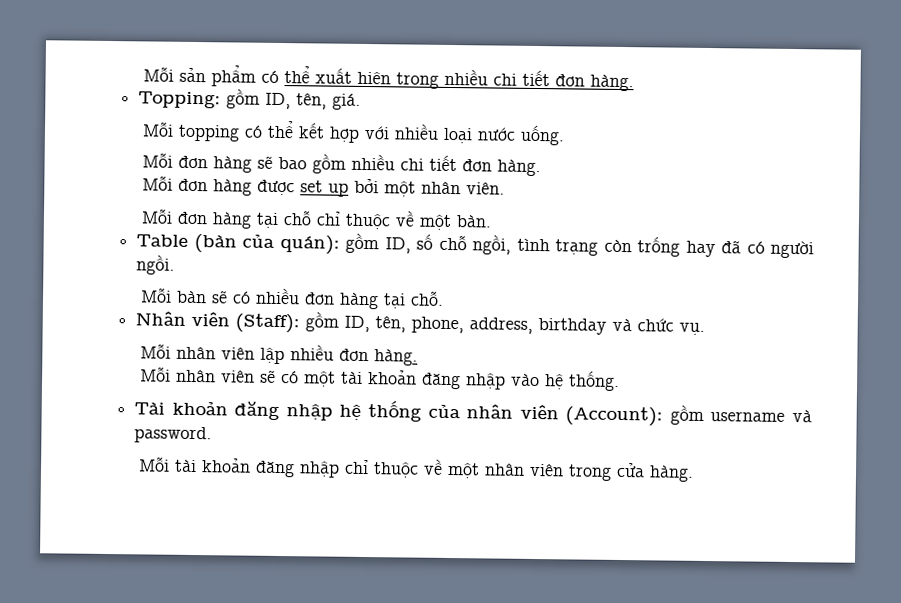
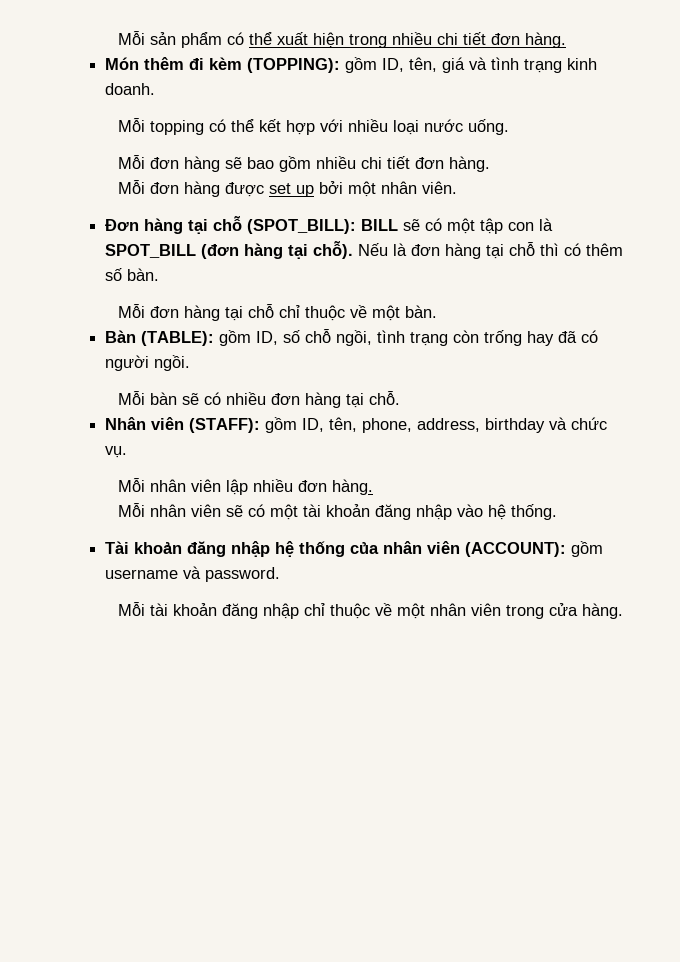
[138,88,362,110] Topping: gồm ID, tên, giá. -> [104,57,597,73] [104,83,155,95] Món thêm đi kèm (TOPPING): gồm ID, tên, giá và tình trạng kinh doanh.
(505, 188) none -> [104,216,553,234] [104,241,623,259] [104,268,159,281] // Đơn hàng tại chỗ (SPOT_BILL): BILL sẽ có một tập con là SPOT_BILL (đơn hàng tại chỗ). Nếu là đơn hàng tại chỗ thì có thêm số bàn.
[136,233,340,255] Table (bàn của quán): -> [104,330,214,346] Bàn (TABLE):
[235,313,301,334] (Staff): -> [188,418,260,433] (STAFF):
[565,406,664,427] (Account): -> [464,542,566,557] (ACCOUNT):

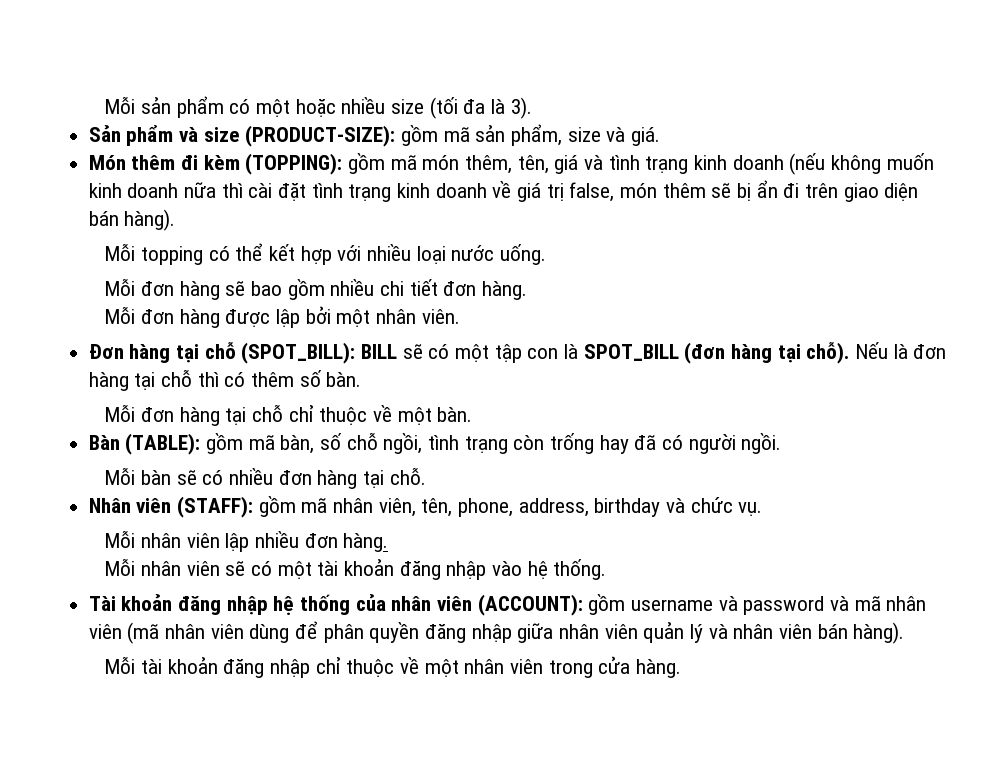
[248,32,566,48] thể xuất hiện trong nhiều chi tiết đơn hàng. -> [255,97,532,119] [88,124,661,147] một hoặc nhiều size (tối đa là 3). // Sản phẩm và size (PRODUCT-SIZE): gồm mã sản phẩm, size và giá.
[381,58,404,72] ID, -> [390,155,513,174] mã món thêm,
[104,83,155,95] doanh. -> [732,153,934,175] [88,180,919,202] [88,209,176,231] doanh (nếu không muốn kinh doanh nữa thì cài đặt tình trạng kinh doanh về giá trị false, món thêm sẽ bị ẩn đi trên giao diện bán hàng).
[268,183,314,197] set up -> [275,309,300,328] lập
[255,331,278,345] ID, -> [248,435,315,454] mã bàn,
[301,418,324,432] ID, -> [301,498,416,517] mã nhân viên,
[204,567,280,582] password. -> [743,596,927,615] [88,621,905,644] password và mã nhân viên (mã nhân viên dùng để phân quyền đăng nhập giữa nhân viên quản lý và nhân viên bán hàng).

